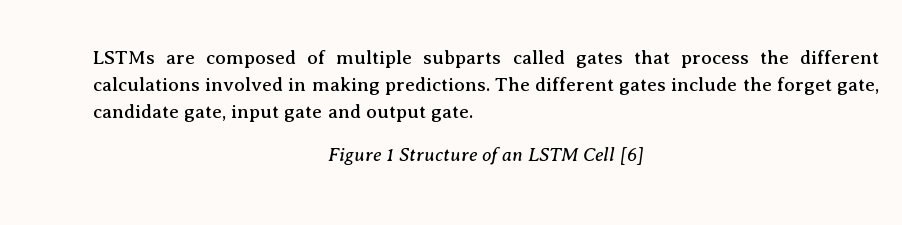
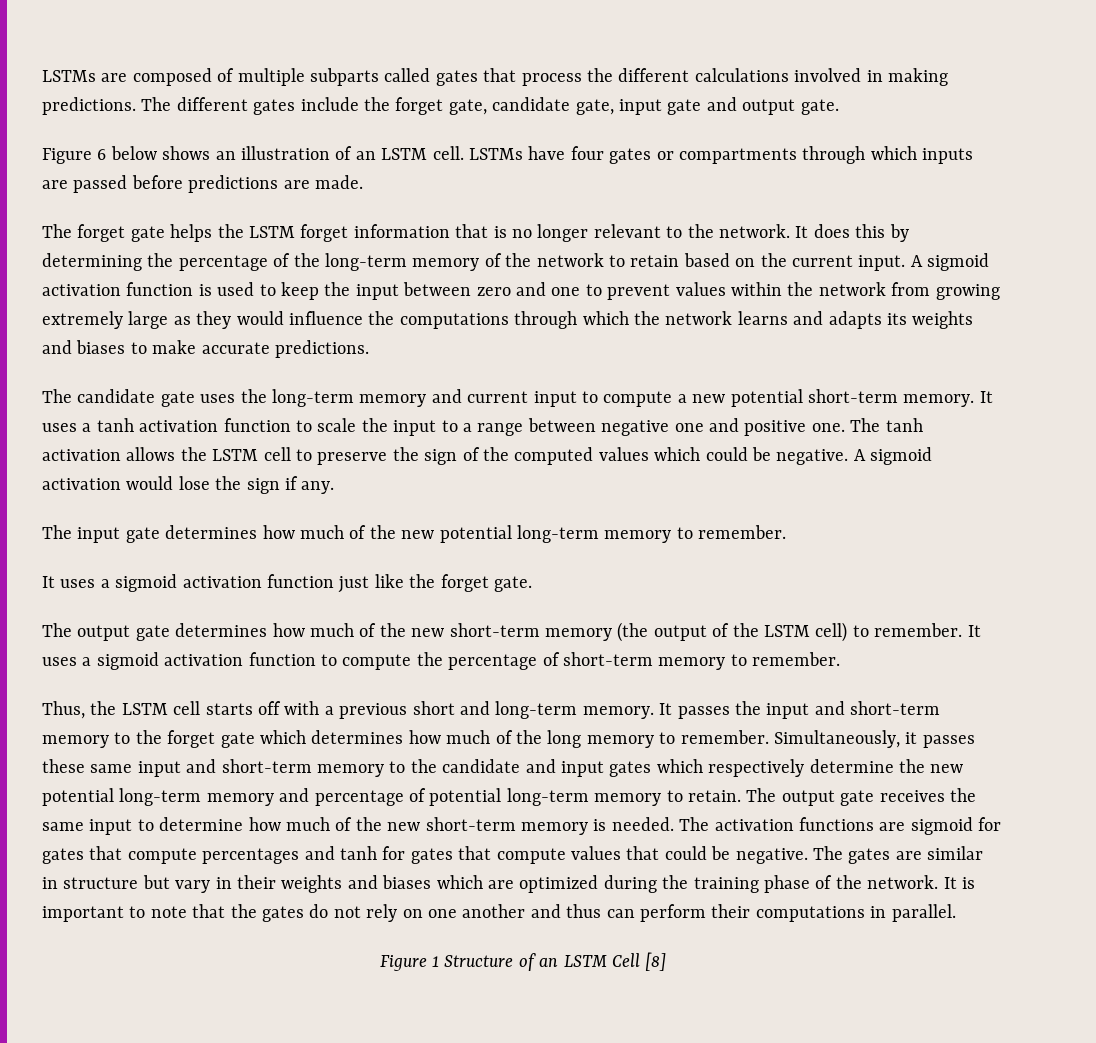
(473, 114) none -> [42,146,974,164] [42,175,363,193] [42,224,909,242] [42,253,990,271] [42,282,1000,300] [42,311,974,329] [42,340,369,358] [42,389,993,407] [42,418,923,436] [42,447,933,465] [42,476,335,494] [42,525,787,543] [42,574,532,593] [42,622,981,642] [42,652,841,670] [42,701,941,719] [42,730,975,748] [42,759,964,777] [42,788,976,806] [42,817,1002,835] [42,846,984,864] [42,875,975,893] [42,904,956,922] // Figure 6 below shows an illustration of an LSTM cell. LSTMs have four gates or compartments through which inputs are passed before predictions are made. // The forget gate helps the LSTM forget information that is no longer relevant to the network. It does this by determining the percentage of the long-term memory of the network to retain based on the current input. A sigmoid activation function is used to keep the input between zero and one to prevent values within the network from growing extremely large as they would influence the computations through which the network learns and adapts its weights and biases to make accurate predictions. // The candidate gate uses the long-term memory and current input to compute a new potential short-term memory. It uses a tanh activation function to scale the input to a range between negative one and positive one. The tanh activation allows the LSTM cell to preserve the sign of the computed values which could be negative. A sigmoid activation would lose the sign if any. // The input gate determines how much of the new potential long-term memory to remember. // It uses a sigmoid activation function just like the forget gate. // The output gate determines how much of the new short-term memory (the output of the LSTM cell) to remember. It uses a sigmoid activation function to compute the percentage of short-term memory to remember. // Thus, the LSTM cell starts off with a previous short and long-term memory. It passes the input and short-term memory to the forget gate which determines how much of the long memory to remember. Simultaneously, it passes these same input and short-term memory to the candidate and input gates which respectively determine the new potential long-term memory and percentage of potential long-term memory to retain. The output gate receives the same input to determine how much of the new short-term memory is needed. The activation functions are sigmoid for gates that compute percentages and tanh for gates that compute values that could be negative. The gates are similar in structure but vary in their weights and biases which are optimized during the training phase of the network. It is important to note that the gates do not rely on one another and thus can perform their computations in parallel.
[620,147,645,165] [6] -> [645,952,667,971] [8]

